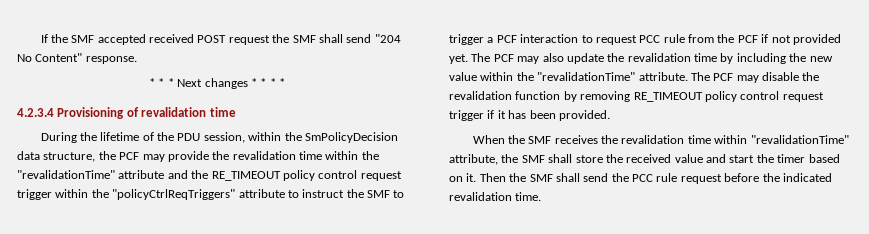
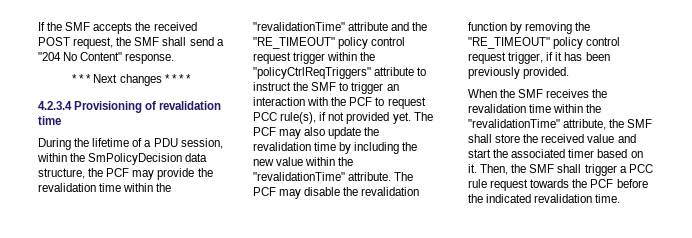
[97,34,146,45] accepted -> [93,22,151,34] accepts the
[228,34,372,45] request the SMF shall send -> [73,37,224,49] request, the SMF shall send a
[157,132,175,141] the -> [144,140,152,147] a
[211,171,281,181] RE_TIMEOUT -> [253,37,335,49] "RE_TIMEOUT"
[487,34,758,45] a PCF interaction to request PCC rule from the PCF -> [386,84,399,91] [253,97,426,109] [253,112,317,124] an interaction with the PCF to request PCC rule(s),
[633,91,824,102] [449,110,484,121] RE_TIMEOUT policy control request trigger -> [575,22,591,31] [468,37,621,49] [468,52,544,64] the "RE_TIMEOUT" policy control request trigger,
(556, 114) none -> [468,67,520,79] previously
(748, 139) none -> [586,104,602,113] the
(774, 158) none -> [511,149,566,158] associated
[479,173,629,182] Then the SMF shall send the -> [480,164,627,176] Then, the SMF shall trigger a
(722, 179) none -> [530,179,614,188] towards the PCF

